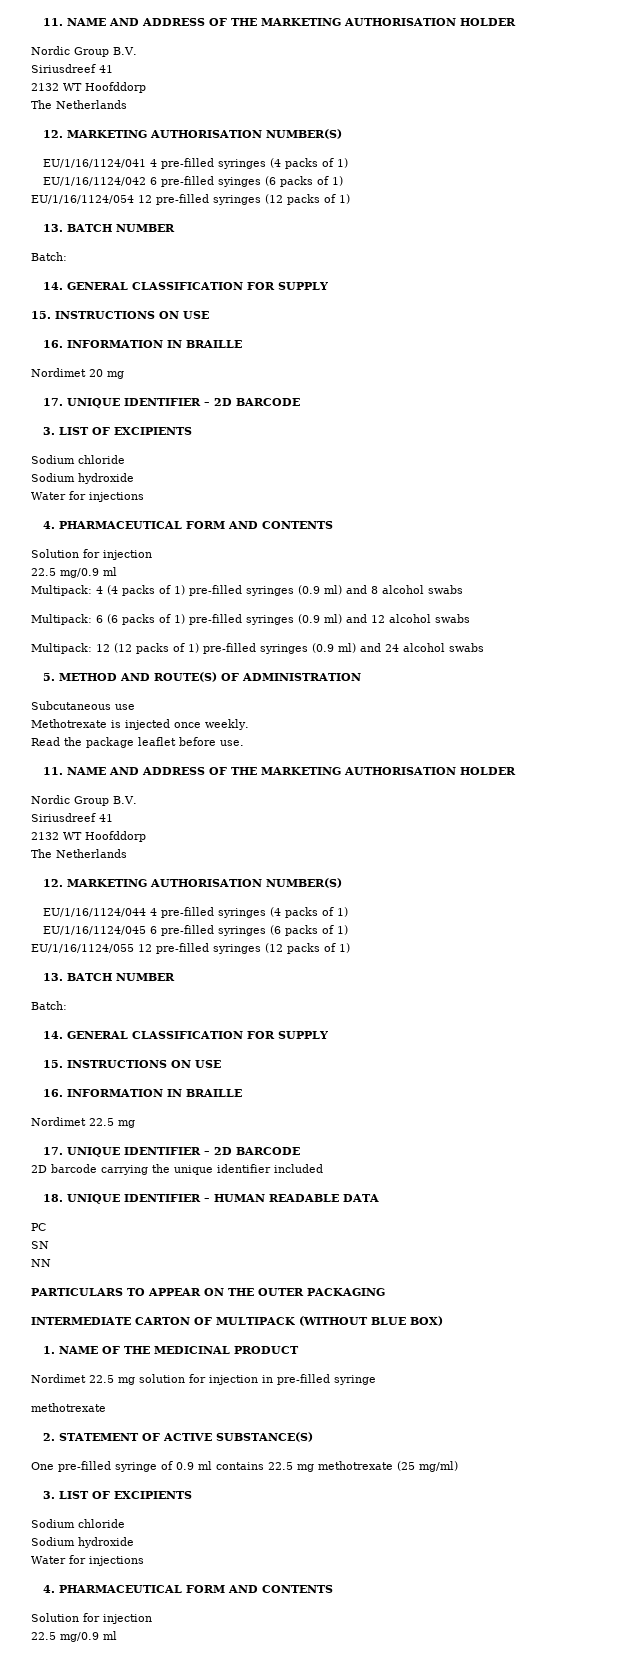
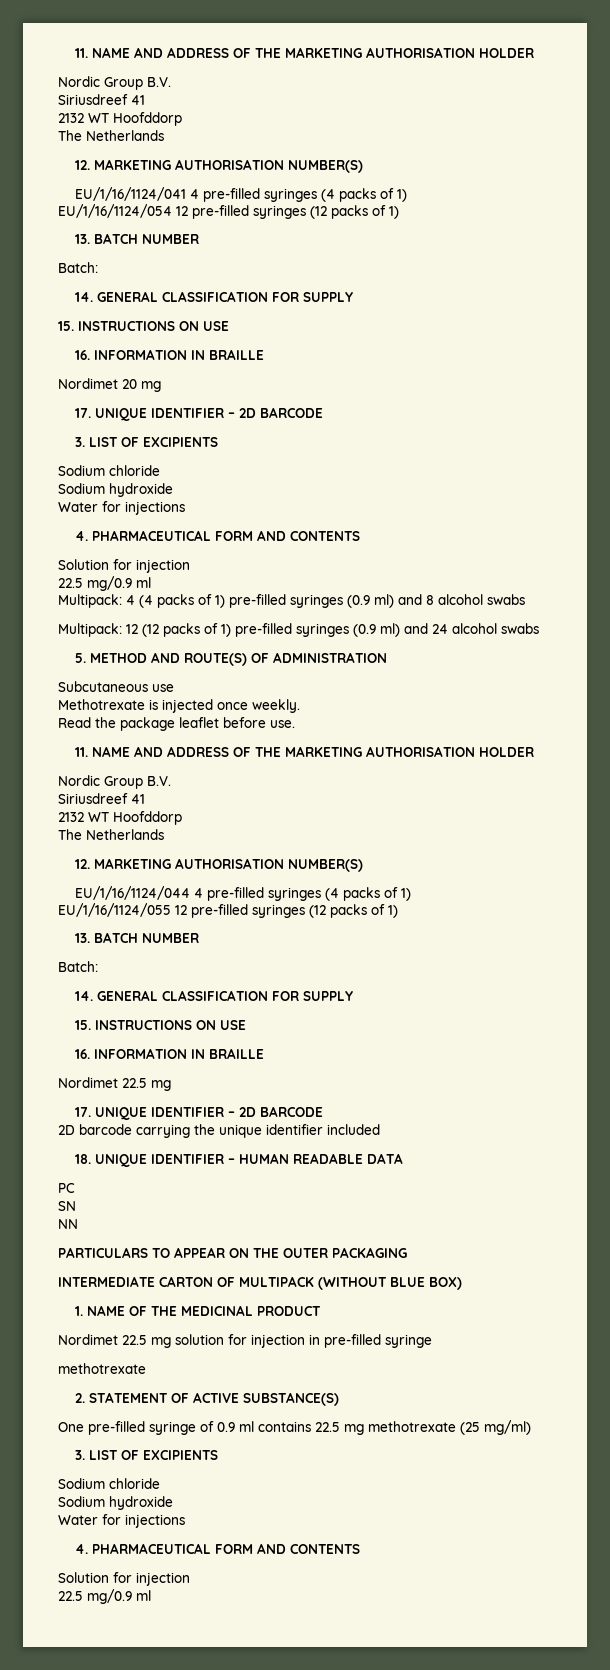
[43,176,344,187] // EU/1/16/1124/042 6 pre-filled syinges (6 packs of 1) -> (408, 195) none
[31,614,470,625] // Multipack: 6 (6 packs of 1) pre-filled syringes (0.9 ml) and 12 alcohol swabs -> (525, 599) none
[43,925,349,936] // EU/1/16/1124/045 6 pre-filled syringes (6 packs of 1) -> (412, 894) none

